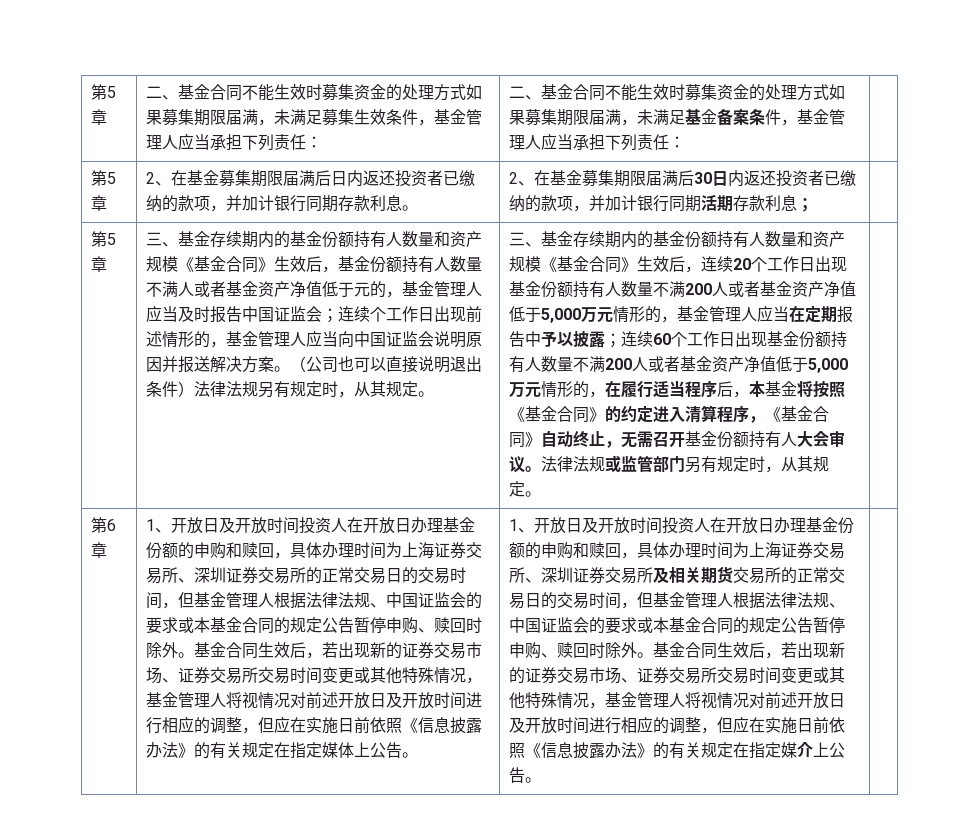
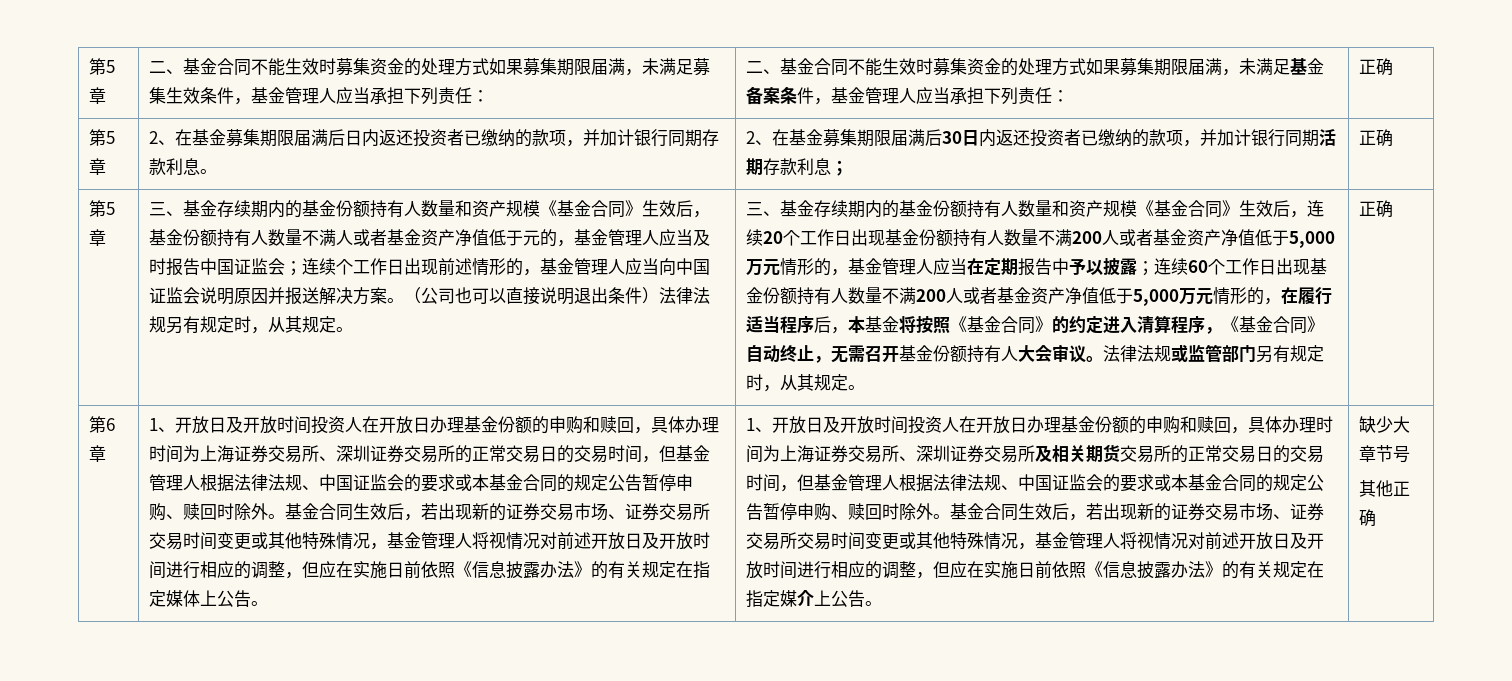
(685, 142) none -> [1358,58,1393,76] 正确
(813, 205) none -> [1358,129,1393,147] 正确
(541, 494) none -> [1358,200,1393,218] 正确
(541, 780) none -> [1358,416,1410,433] [1358,445,1410,463] [1358,480,1410,497] [1358,509,1376,527] 缺少大章节号 // 其他正确

